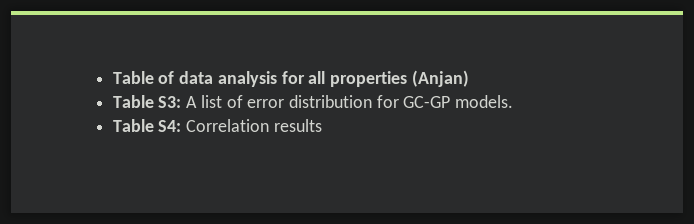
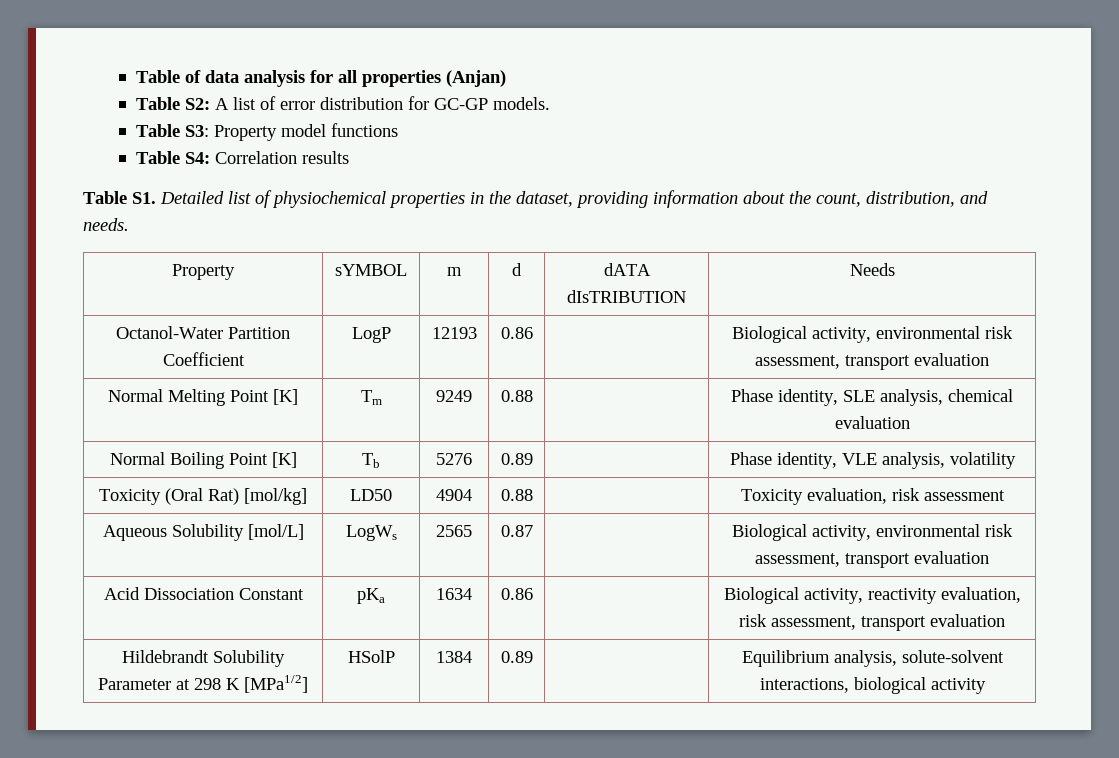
[158,96,182,108] S3: -> [184,98,210,110] S2:
(514, 101) none -> [135,123,398,141] // Table S3: Property model functions
(322, 125) none -> [83,190,988,208] [83,218,129,231] [172,264,235,280] [335,264,407,276] [447,267,462,276] [512,263,522,276] [603,263,651,276] [567,290,686,303] [849,263,895,276] [116,326,290,339] [162,352,245,366] [351,327,391,343] [431,327,477,339] [500,327,533,339] [732,326,1013,343] [755,353,989,370] [108,389,298,406] [360,390,382,405] [436,390,472,402] [500,390,533,402] [731,389,1013,406] [834,416,910,429] [109,452,297,469] [362,453,380,468] [436,453,472,465] [500,453,533,465] [729,452,1016,469] [99,488,307,505] [350,489,392,501] [436,489,472,501] [500,489,533,501] [740,488,1005,505] [102,524,304,541] [345,525,397,541] [436,525,472,537] [500,525,533,537] [732,524,1013,541] [755,551,989,568] [103,587,304,600] [357,588,385,604] [436,588,472,600] [500,588,533,600] [723,587,1021,604] [739,614,1005,631] [122,650,285,667] [98,675,308,693] [347,650,395,663] [436,651,472,663] [500,651,533,663] [741,650,1004,667] [759,677,986,694] // Table S1. Detailed list of physiochemical properties in the dataset, providing information about the count, distribution, and needs. // Property | sYMBOL | m | d | dATA dIsTRIBUTION | Needs // Octanol-Water Partition Coefficient | LogP | 12193 | 0.86 | | Biological activity, environmental risk assessment, transport evaluation // Normal Melting Point [K] | Tm | 9249 | 0.88 | | Phase identity, SLE analysis, chemical evaluation // Normal Boiling Point [K] | Tb | 5276 | 0.89 | | Phase identity, VLE analysis, volatility // Toxicity (Oral Rat) [mol/kg] | LD50 | 4904 | 0.88 | | Toxicity evaluation, risk assessment // Aqueous Solubility [mol/L] | LogWs | 2565 | 0.87 | | Biological activity, environmental risk assessment, transport evaluation // Acid Dissociation Constant | pKa | 1634 | 0.86 | | Biological activity, reactivity evaluation, risk assessment, transport evaluation // Hildebrandt Solubility Parameter at 298 K [MPa1/2] | HSolP | 1384 | 0.89 | | Equilibrium analysis, solute-solvent interactions, biological activity

